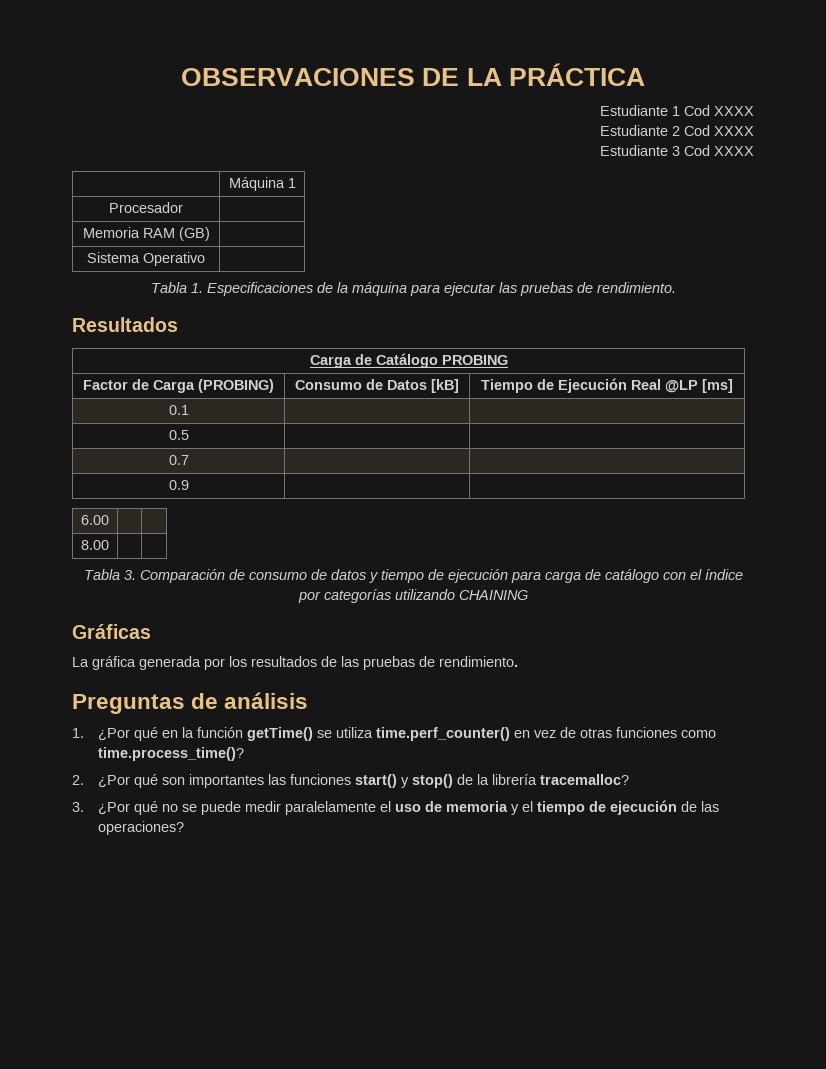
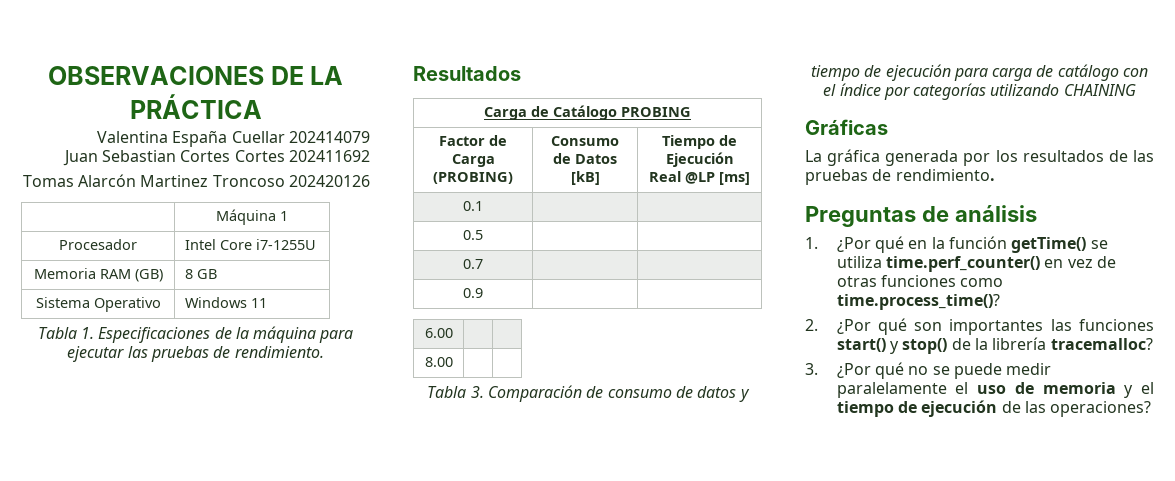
[600,105,754,116] [600,125,754,136] [600,145,754,156] Estudiante 1 Cod XXXX // Estudiante 2 Cod XXXX // Estudiante 3 Cod XXXX -> [97,130,370,147] [62,150,370,166] [22,174,370,187] Valentina España Cuellar 202414079 // Juan Sebastian Cortes Cortes 202411692 // Tomas Alarcón Martinez Troncoso 202420126
(183, 207) none -> [184,239,316,250] Intel Core i7-1255U
(210, 234) none -> [184,269,217,279] 8 GB
(205, 259) none -> [184,297,267,308] Windows 11

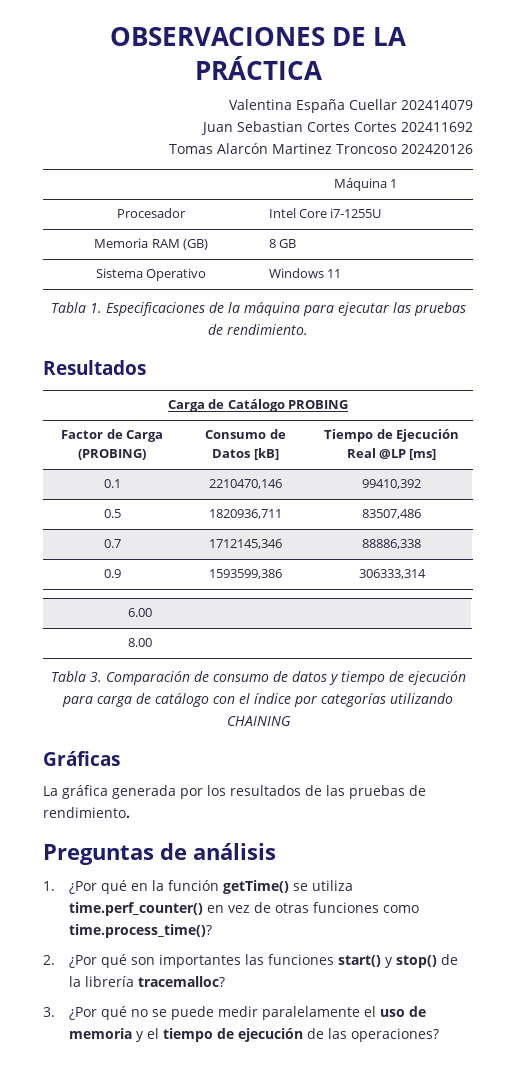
(483, 206) | -> [209,479,282,489] [362,479,421,489] 2210470,146 | 99410,392
(483, 235) | -> [209,509,282,519] [362,509,421,519] 1820936,711 | 83507,486
(483, 264) | -> [209,539,282,549] [362,539,421,549] 1712145,346 | 88886,338
(483, 293) | -> [209,569,282,579] [358,569,426,579] 1593599,386 | 306333,314

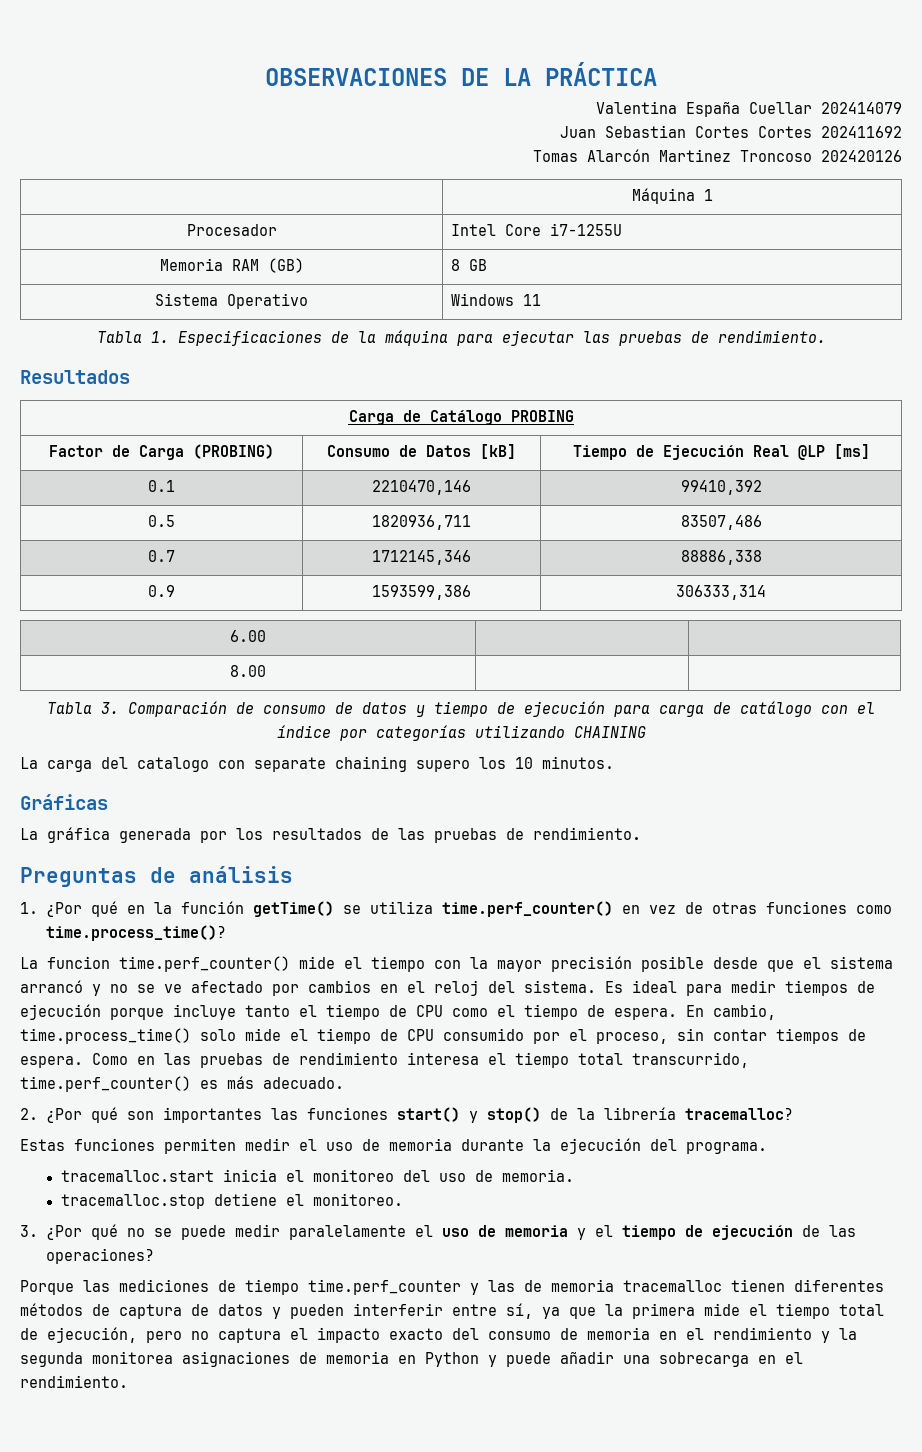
(291, 721) none -> [20,756,614,772] // La carga del catalogo con separate chaining supero los 10 minutos.
(212, 931) none -> [20,956,893,972] [20,980,875,996] [20,1004,776,1020] [20,1028,866,1044] [20,1052,749,1068] [20,1076,344,1092] // La funcion time.perf_counter() mide el tiempo con la mayor precisión posible desde que el sistema arrancó y no se ve afectado por cambios en el reloj del sistema. Es ideal para medir tiempos de ejecución porque incluye tanto el tiempo de CPU como el tiempo de espera. En cambio, time.process_time() solo mide el tiempo de CPU consumido por el proceso, sin contar tiempos de espera. Como en las pruebas de rendimiento interesa el tiempo total transcurrido, time.perf_counter() es más adecuado.
(225, 981) none -> [20,1138,767,1154] [60,1169,574,1182] [60,1193,403,1209] // Estas funciones permiten medir el uso de memoria durante la ejecución del programa. // tracemalloc.start inicia el monitoreo del uso de memoria. // tracemalloc.stop detiene el monitoreo.
(439, 1035) none -> [20,1279,884,1295] [20,1303,884,1319] [20,1327,857,1343] [20,1351,803,1367] [20,1375,128,1388] // Porque las mediciones de tiempo time.perf_counter y las de memoria tracemalloc tienen diferentes métodos de captura de datos y pueden interferir entre sí, ya que la primera mide el tiempo total de ejecución, pero no captura el impacto exacto del consumo de memoria en el rendimiento y la segunda monitorea asignaciones de memoria en Python y puede añadir una sobrecarga en el rendimiento.

